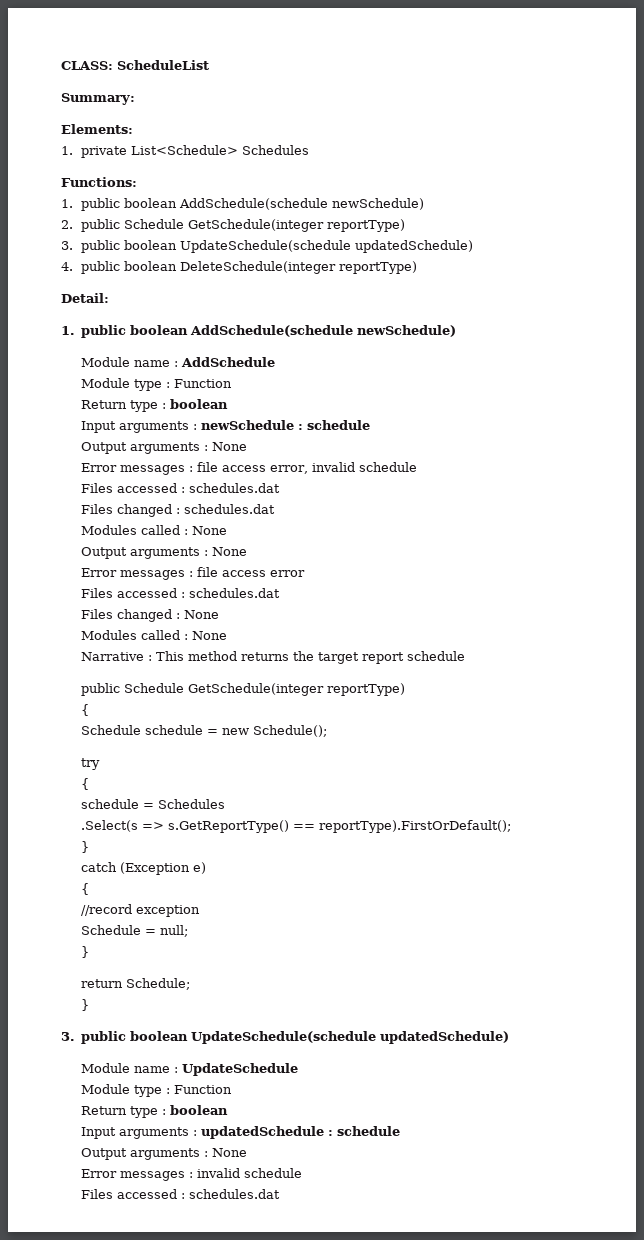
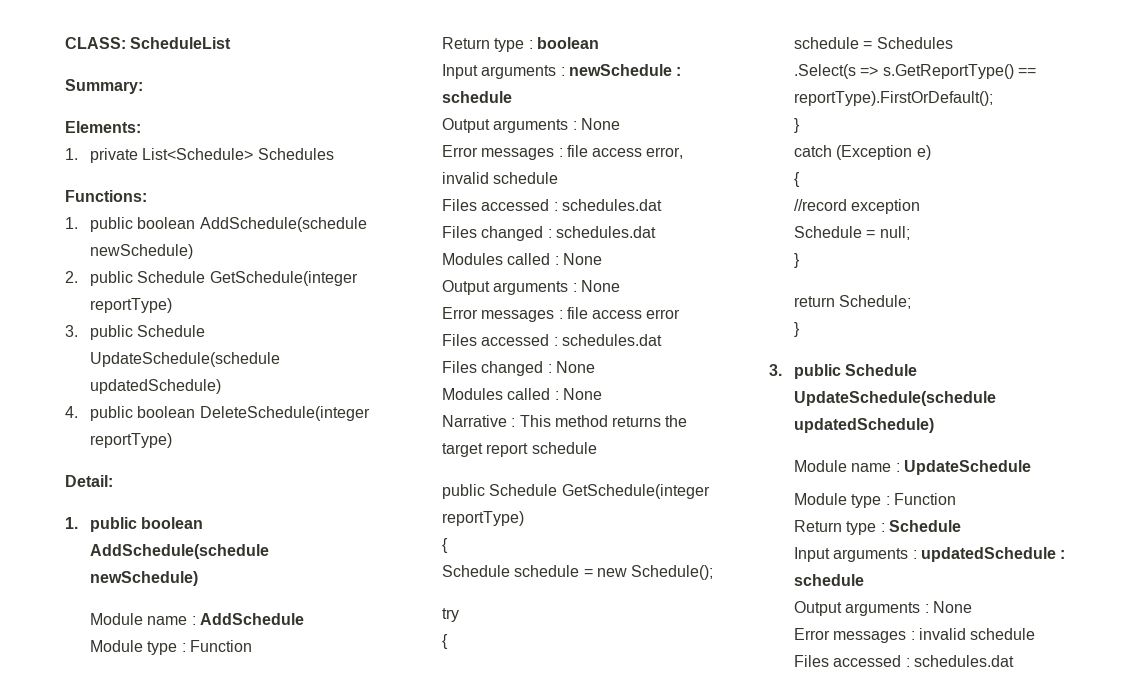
[123,240,177,250] boolean -> [137,325,206,337] Schedule
[130,1031,189,1041] boolean -> [845,364,918,376] Schedule
[169,1105,228,1115] boolean -> [888,520,961,532] Schedule

